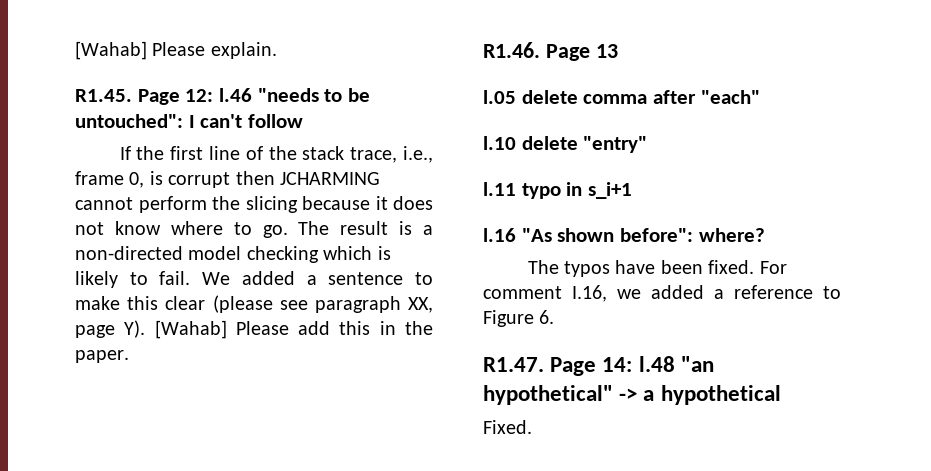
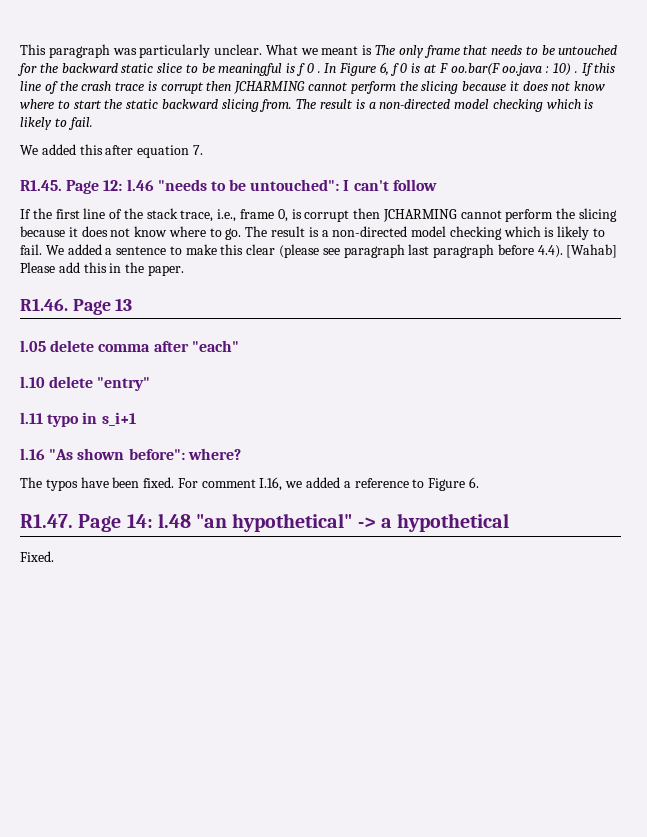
[75,41,277,60] [Wahab] Please explain. -> [20,44,618,58] [17,62,616,76] [20,81,606,94] [20,99,594,112] [20,117,93,130] [20,144,203,158] This paragraph was particularly unclear. What we meant is The only frame that needs to be untouched for the backward static slice to be meaningful is f 0 . In Figure 6, f 0 is at F oo.bar(F oo.java : 10) . If this line of the crash trace is corrupt then JCHARMING cannot perform the slicing because it does not know where to start the static backward slicing from. The result is a non-directed model checking which is likely to fail. // We added this after equation 7.
[408,297,433,313] [75,320,146,338] XX, page Y). -> [408,244,563,258] last paragraph before 4.4).

